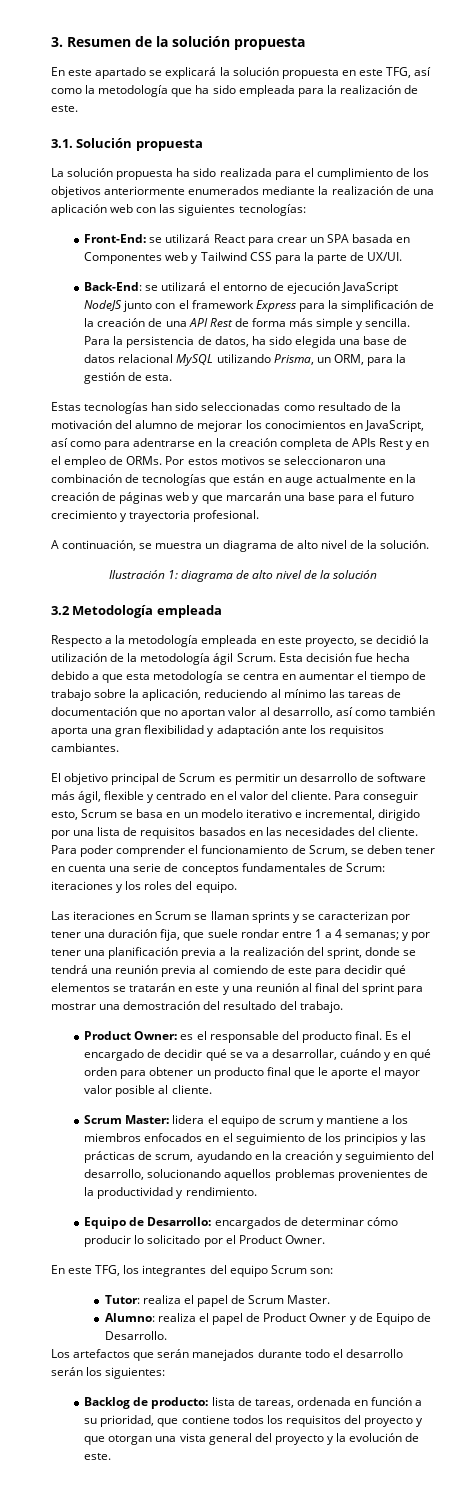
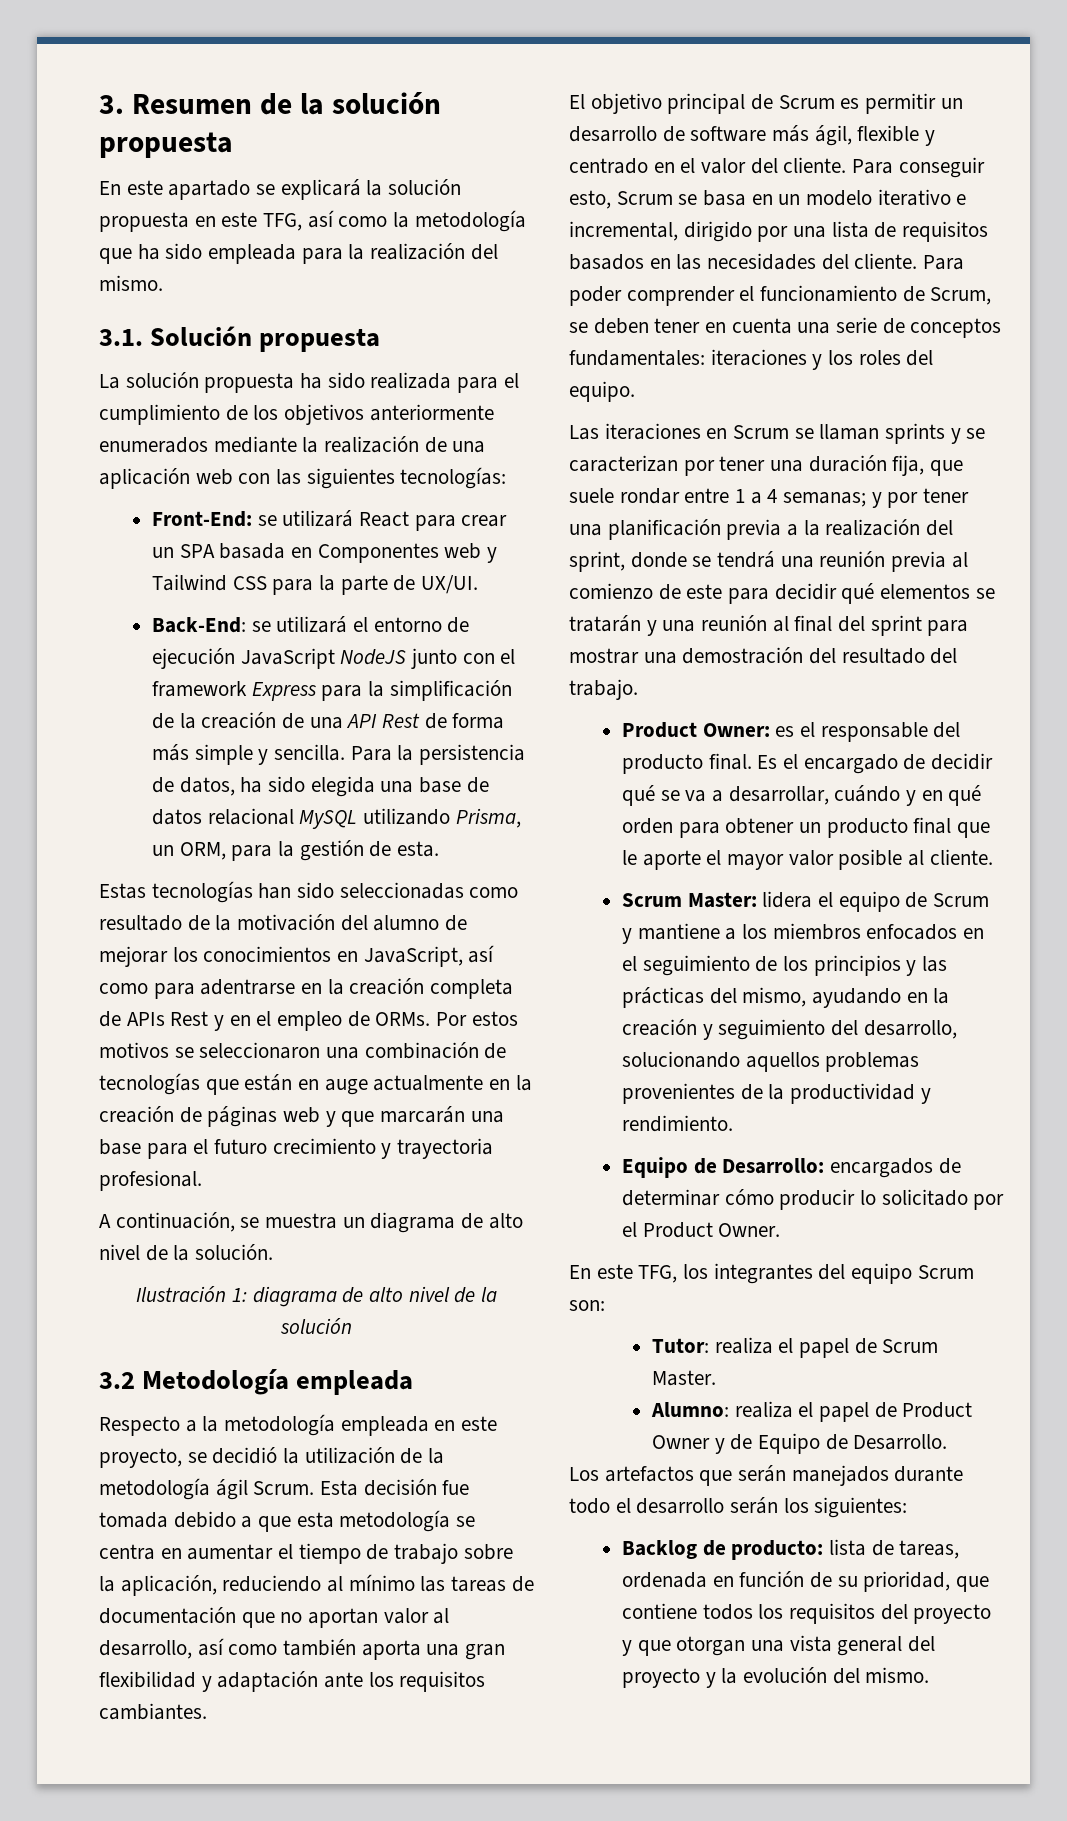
[404,85,419,94] [51,105,78,112] de este. -> [470,244,498,260] [99,275,163,291] del mismo.
[375,653,410,662] hecha -> [99,1512,168,1528] tomada
[241,863,385,872] fundamentales de Scrum: -> [569,350,705,366] fundamentales:
[212,965,268,974] comiendo -> [569,583,653,599] comienzo
[178,985,220,992] en este -> (641, 623) none
[278,1118,314,1124] scrum -> [933,893,990,907] Scrum
[138,1151,194,1162] de scrum, -> [709,987,807,1007] del mismo,
[415,1400,423,1406] a -> [810,1572,833,1588] de
[405,1433,420,1442] [84,1453,112,1460] de este. -> [832,1667,930,1684] del mismo.

